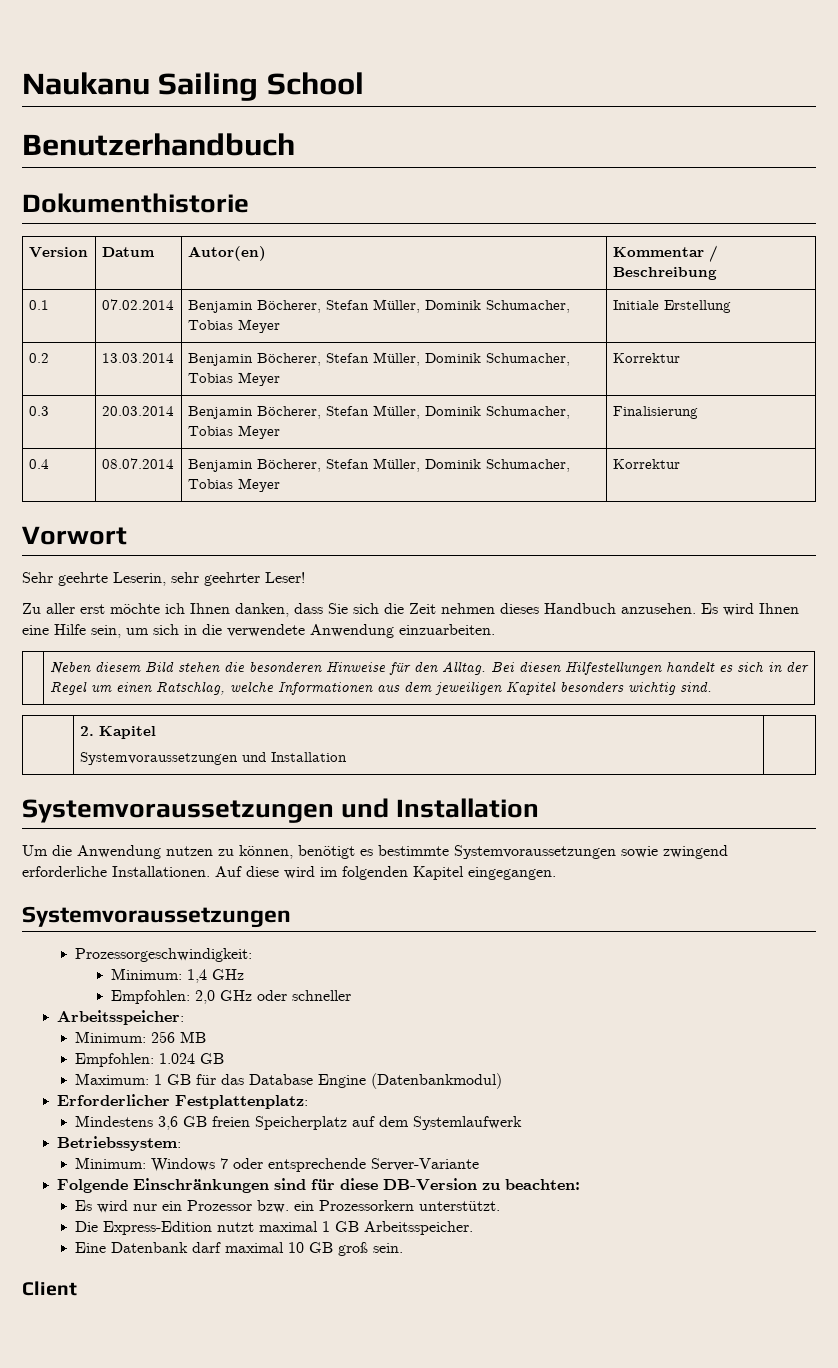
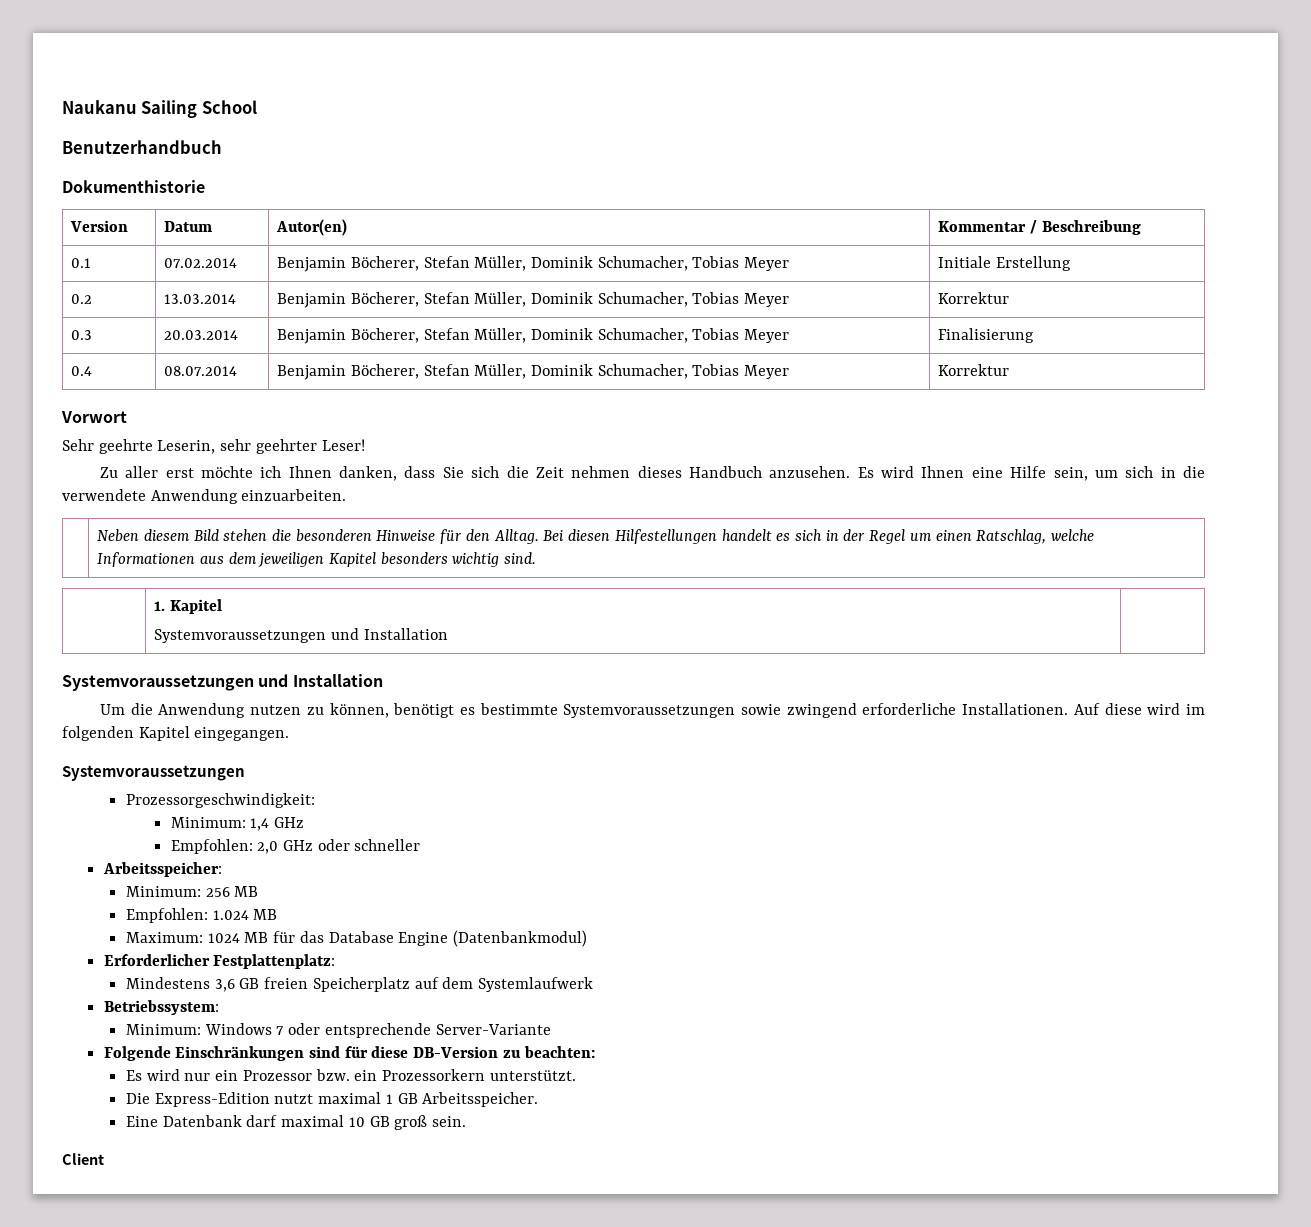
[79,726,94,736] 2. -> [154,601,166,611] 1.
[200,1053,225,1064] GB -> [253,909,278,920] MB
[154,1074,192,1085] 1 GB -> [207,932,269,943] 1024 MB

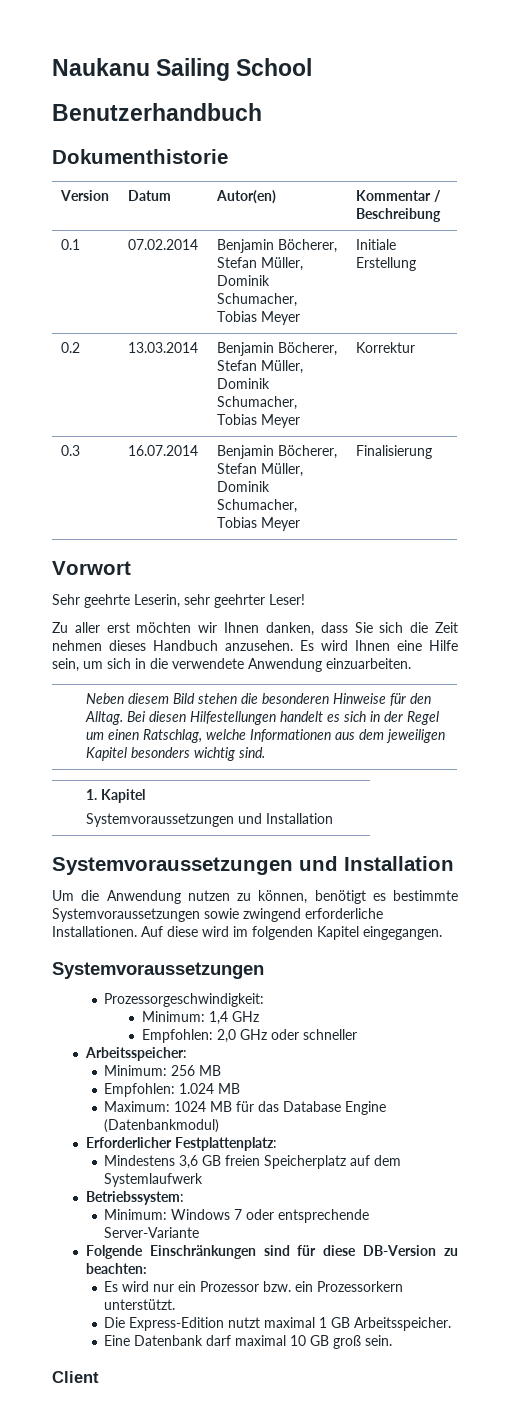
[164,330,239,340] 20.03.2014 -> [128,445,199,456] 16.07.2014
[71,366,93,376] [164,366,238,376] [277,364,790,380] [938,364,1010,376] // 0.4 | 08.07.2014 | Benjamin Böcherer, Stefan Müller, Dominik Schumacher, Tobias Meyer | Korrektur -> (433, 452) none
[201,466,282,478] möchte ich -> [136,622,218,633] möchten wir

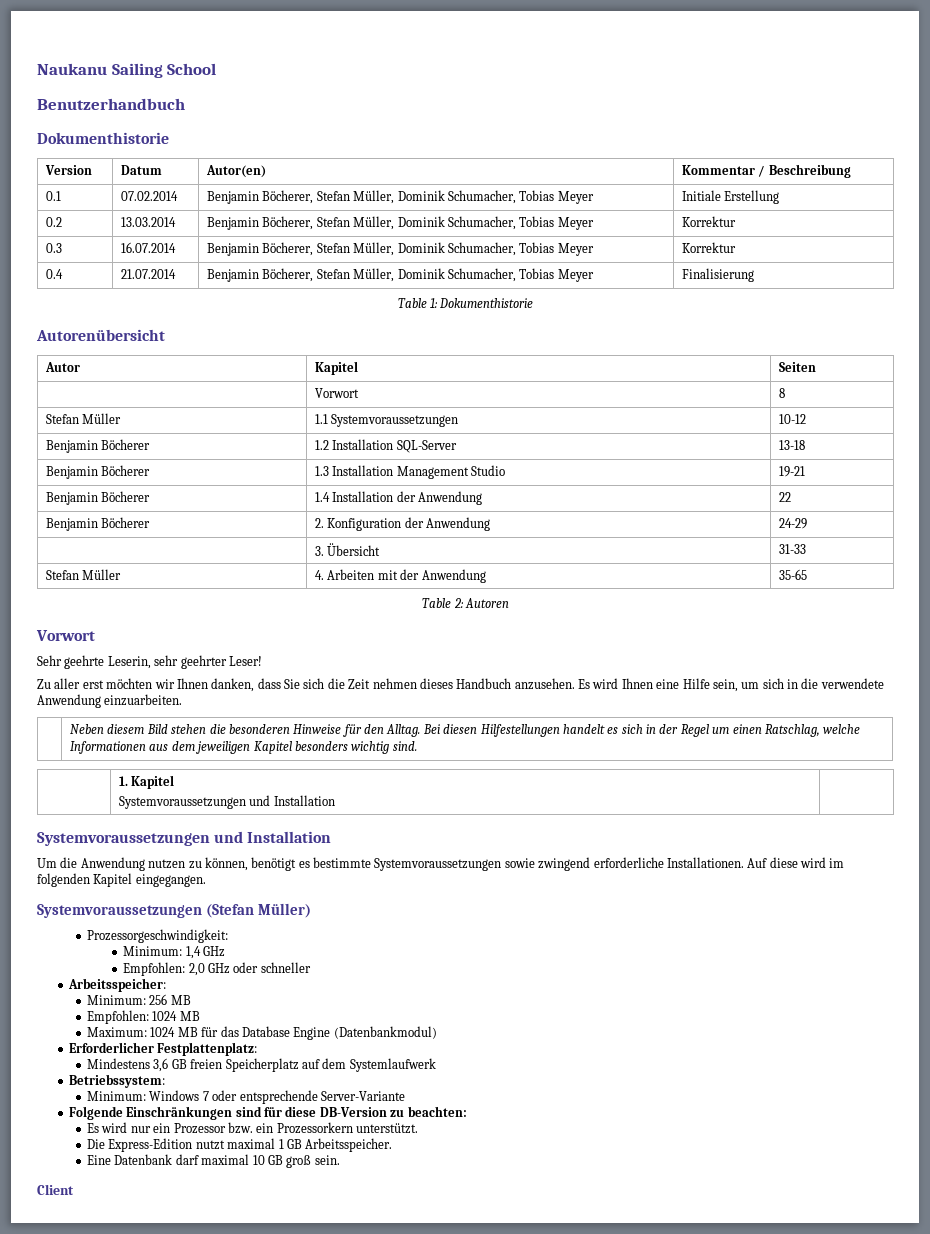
[356,445,433,459] Finalisierung -> [682,242,737,253] [46,269,64,279] [121,269,177,279] [207,268,594,282] [682,268,755,282] [397,298,534,308] [36,329,165,341] [45,362,81,372] [315,361,359,375] [779,362,817,372] [315,388,360,398] [779,388,786,398] [46,413,122,424] [315,414,459,427] [779,414,807,424] [46,439,151,453] [315,439,457,453] [779,440,806,450] [46,465,151,479] [315,465,506,479] [779,466,806,477] [46,491,151,505] [315,491,483,505] [779,492,792,502] [46,517,151,531] [315,517,491,531] [779,518,808,529] [315,543,381,556] [779,544,807,554] [46,569,122,580] [315,569,486,583] [779,569,808,580] [422,598,509,608] Korrektur // 0.4 | 21.07.2014 | Benjamin Böcherer, Stefan Müller, Dominik Schumacher, Tobias Meyer | Finalisierung // Table 1: Dokumenthistorie // Autorenübersicht // Autor | Kapitel | Seiten // | Vorwort | 8 // Stefan Müller | 1.1 Systemvoraussetzungen | 10-12 // Benjamin Böcherer | 1.2 Installation SQL-Server | 13-18 // Benjamin Böcherer | 1.3 Installation Management Studio | 19-21 // Benjamin Böcherer | 1.4 Installation der Anwendung | 22 // Benjamin Böcherer | 2. Konfiguration der Anwendung | 24-29 // | 3. Übersicht | 31-33 // Stefan Müller | 4. Arbeiten mit der Anwendung | 35-65 // Table 2: Autoren
(264, 970) none -> [205,903,311,918] (Stefan Müller)
[179,1083,215,1094] 1.024 -> [152,1011,178,1021] 1024

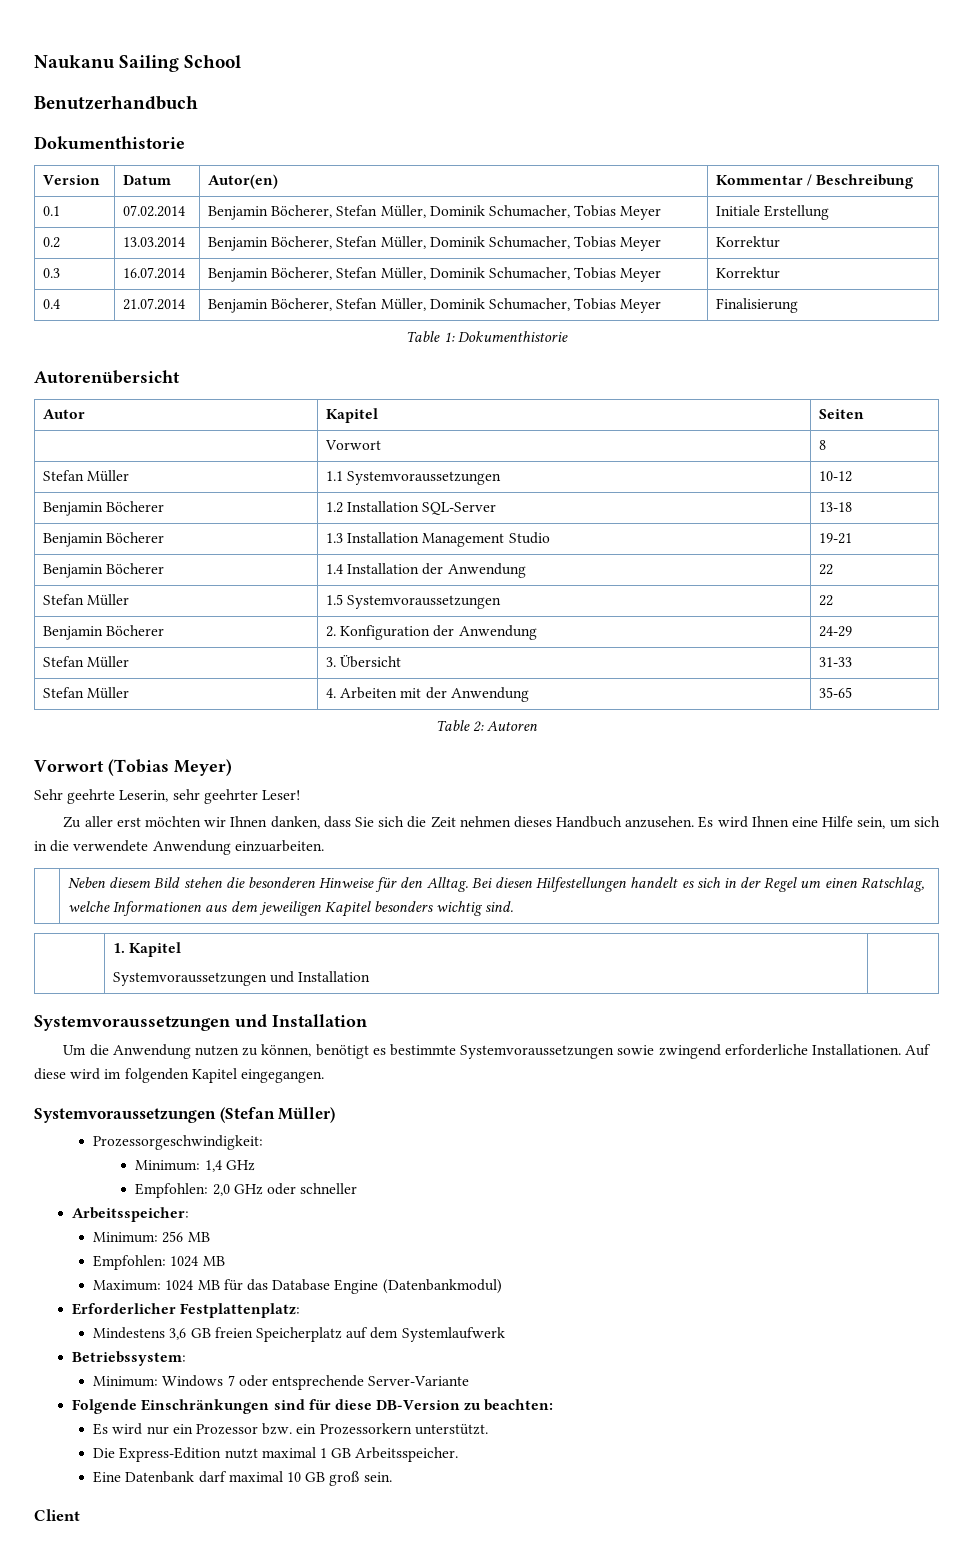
(792, 497) none -> [42,594,130,606] [325,594,502,609] [818,595,833,606] // Stefan Müller | 1.5 Systemvoraussetzungen | 22
(808, 523) none -> [42,656,130,668] Stefan Müller
(95, 635) none -> [108,759,232,776] (Tobias Meyer)

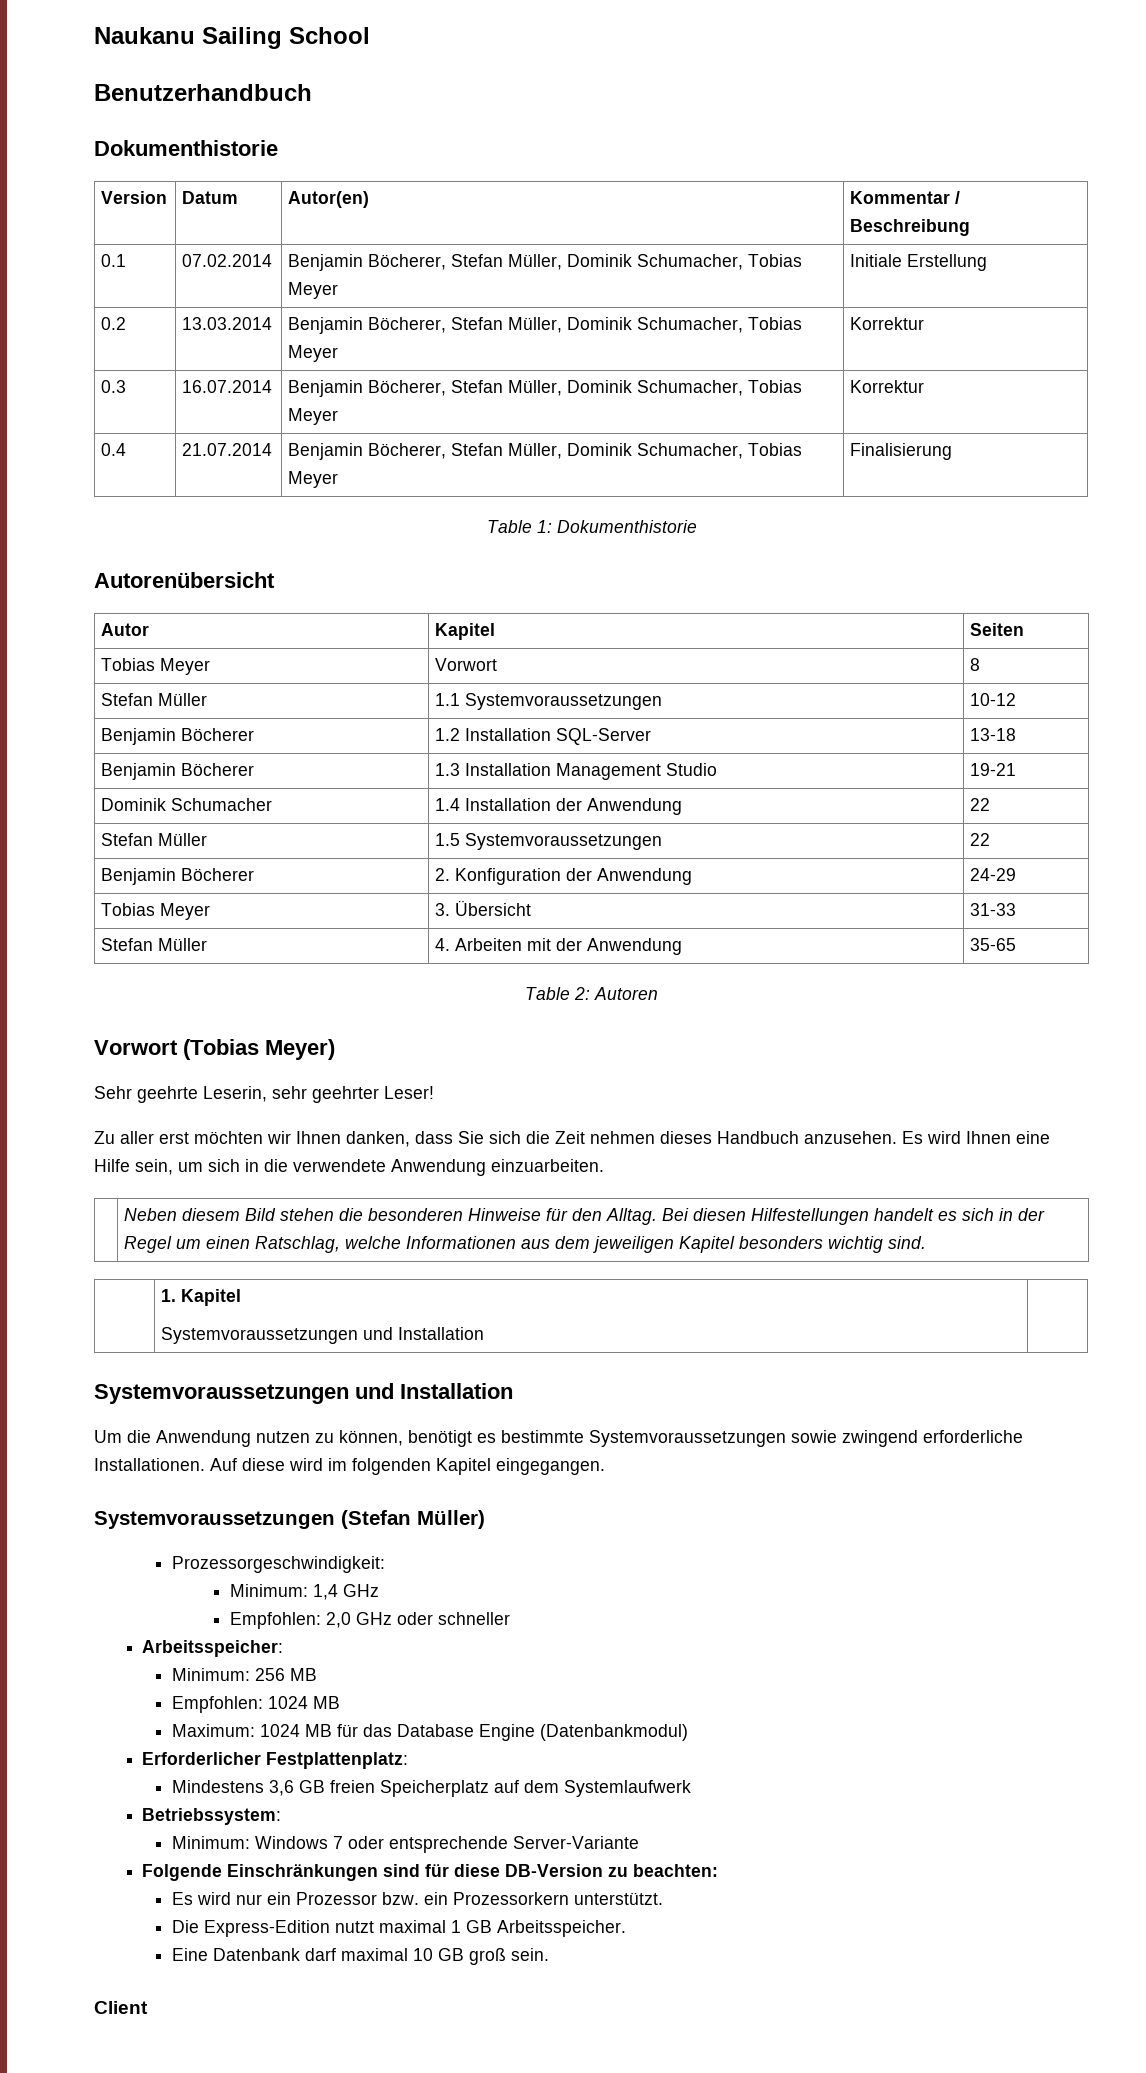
(864, 414) none -> [101,658,211,675] Tobias Meyer
[42,563,165,578] Benjamin Böcherer -> [101,798,273,811] Dominik Schumacher
[42,656,130,668] Stefan Müller -> [101,903,211,920] Tobias Meyer

